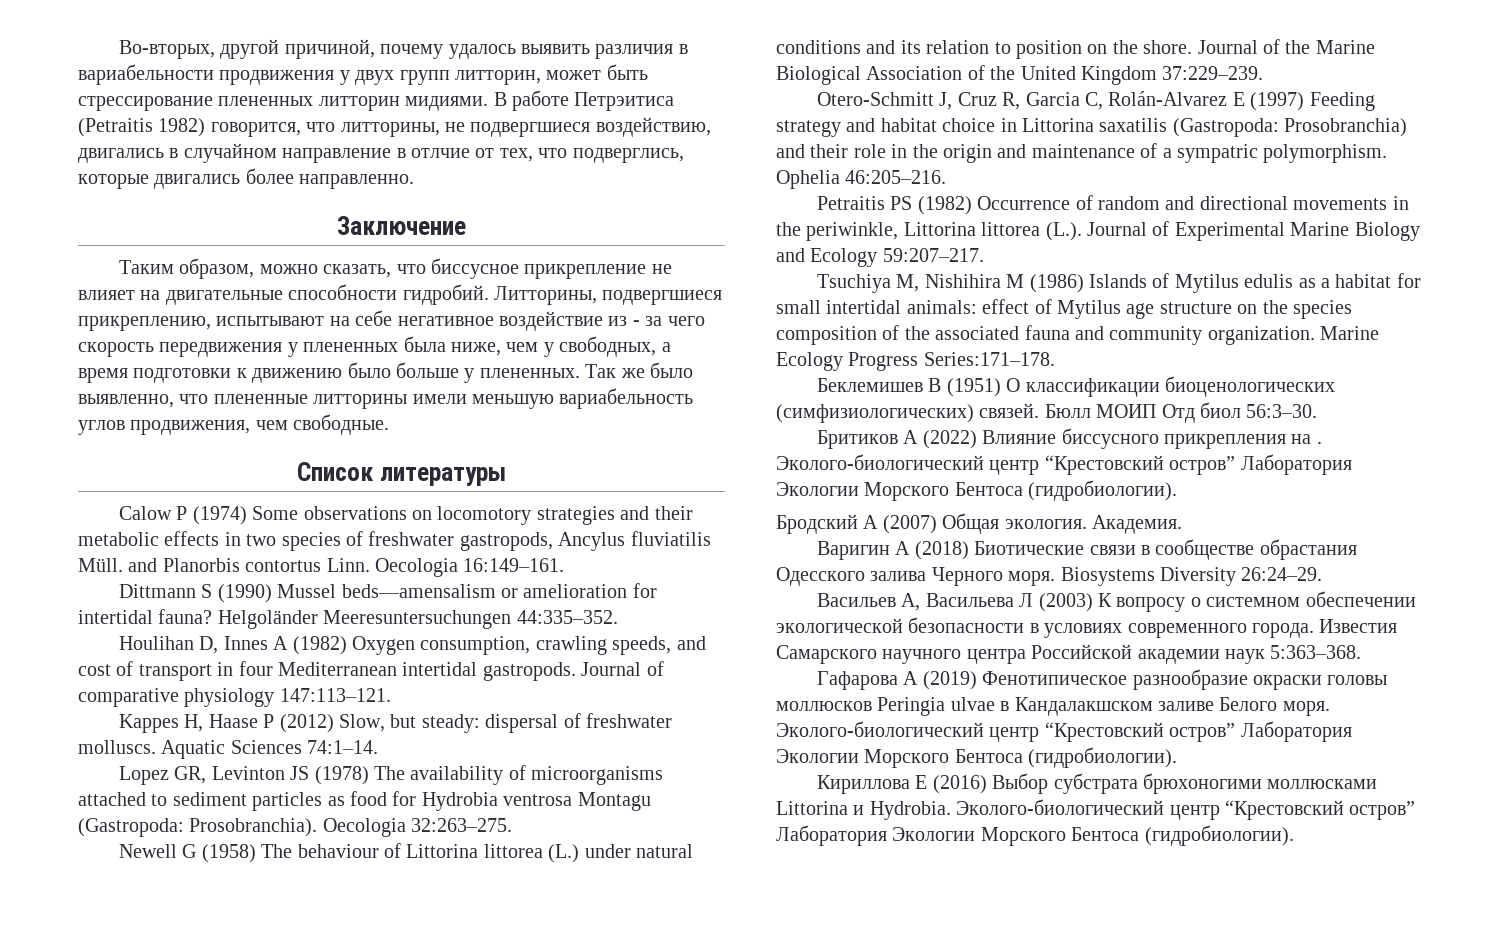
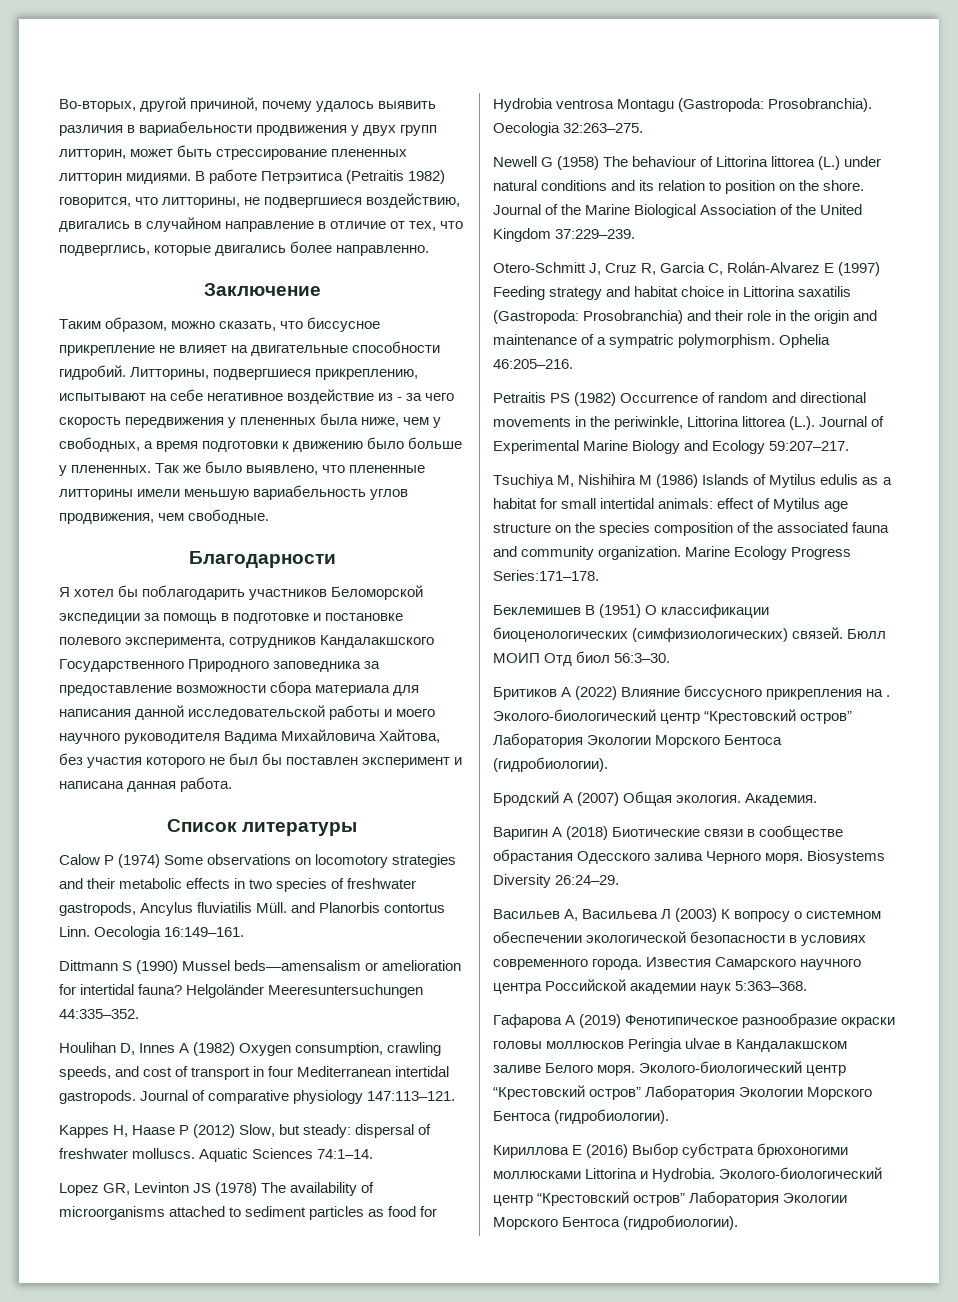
[411,148,470,158] отлчие -> [330,221,387,229] отличие
[78,394,174,408] выявленно, -> [246,465,319,475] выявлено,
(390, 424) none -> [188,551,336,568] [59,585,424,600] [59,613,404,624] [59,635,435,648] [59,659,381,672] [59,681,420,696] [59,705,436,720] [59,729,441,744] [59,753,463,768] [59,777,233,792] // Благодарности // Я хотел бы поблагодарить участников Беломорской экспедиции за помощь в подготовке и постановке полевого эксперимента, сотрудников Кандалакшского Государственного Природного заповедника за предоставление возможности сбора материала для написания данной исследовательской работы и моего научного руководителя Вадима Михайловича Хайтова, без участия которого не был бы поставлен эксперимент и написана данная работа.

